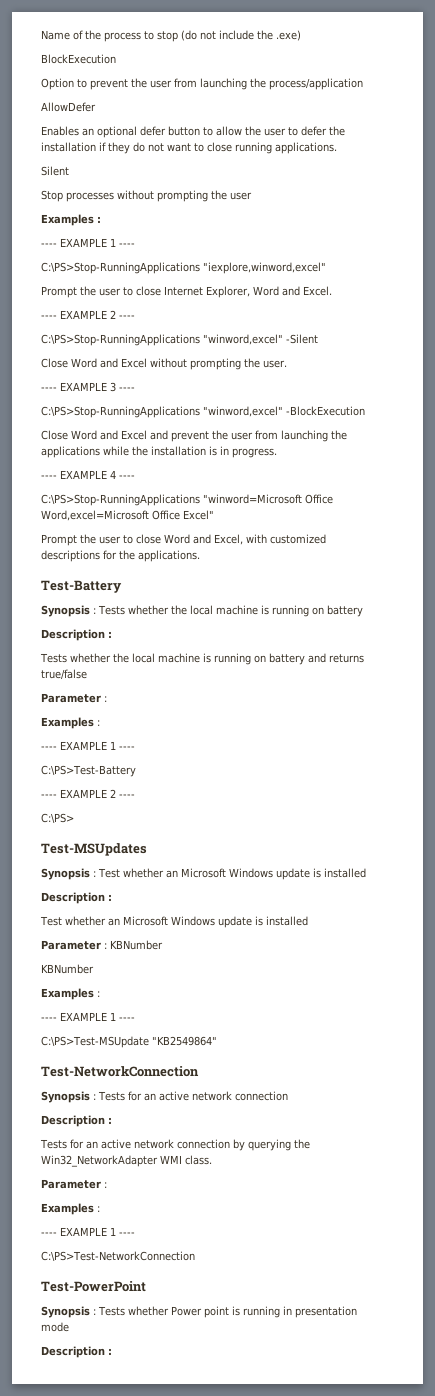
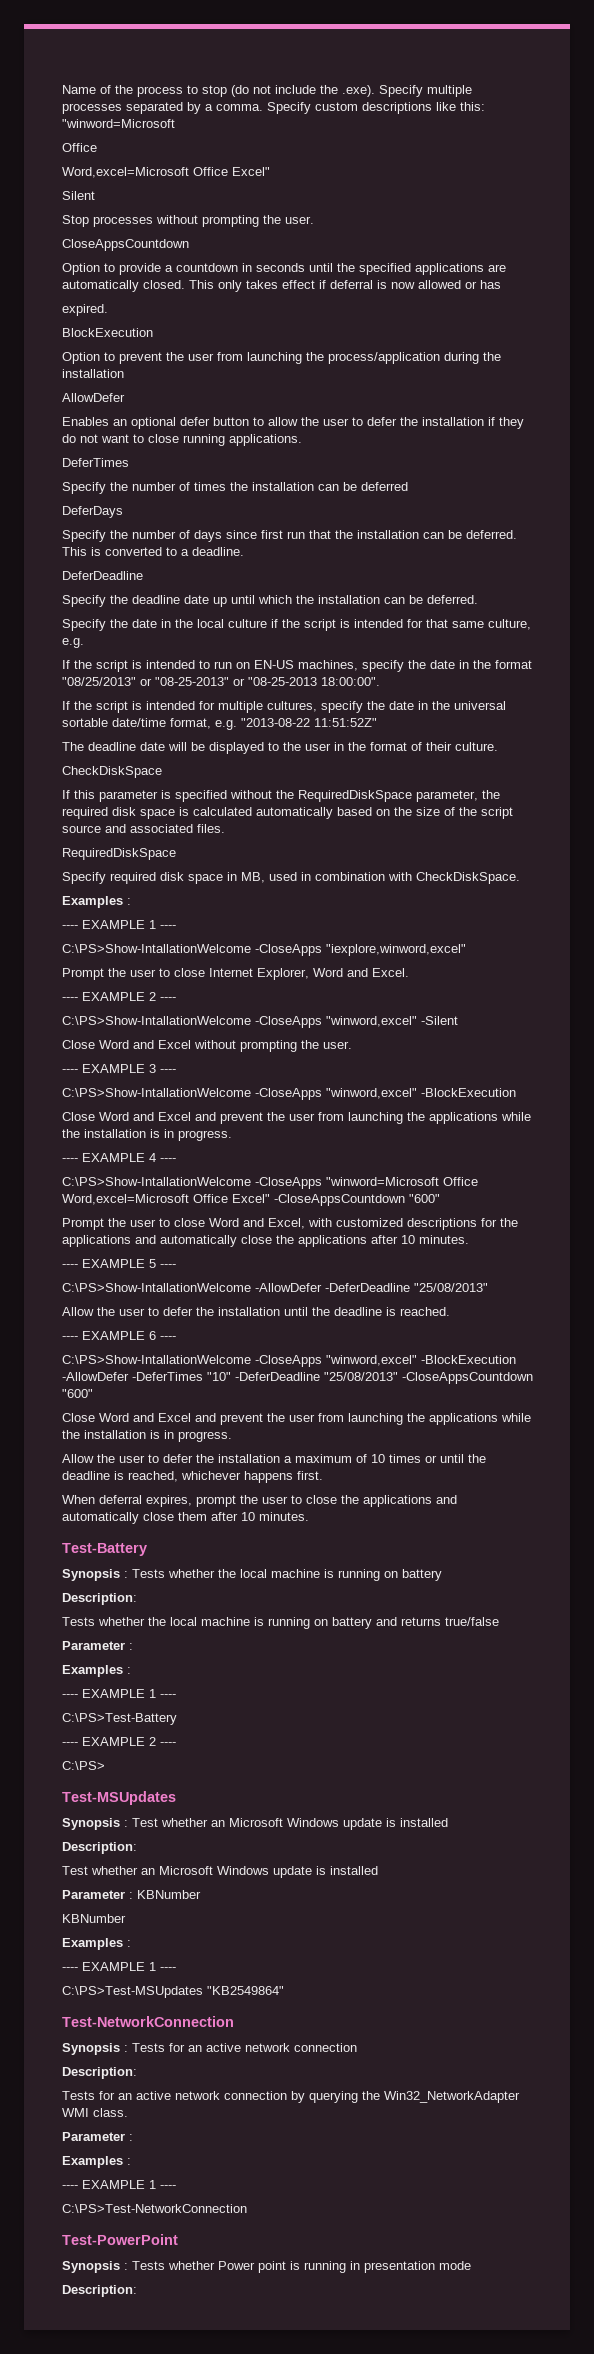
[276,30,301,41] .exe) -> [342,85,472,97] [62,102,485,114] [62,119,175,128] [62,143,97,152] [62,167,270,178] [62,191,95,200] [62,215,314,227] [62,239,189,251] [62,263,506,275] [62,280,501,292] [62,304,108,316] .exe). Specify multiple processes separated by a comma. Specify custom descriptions like this: "winword=Microsoft // Office // Word,excel=Microsoft Office Excel" // Silent // Stop processes without prompting the user. // CloseAppsCountdown // Option to provide a countdown in seconds until the specified applications are automatically closed. This only takes effect if deferral is now allowed or has // expired.
(363, 84) none -> [444,352,501,364] [62,369,124,378] during the installation
[41,166,69,176] [41,190,252,202] [41,214,101,226] [41,238,135,247] [41,262,200,274] Silent // Stop processes without prompting the user // Examples : // ---- EXAMPLE 1 ---- // C:\PS>Stop-RunningApplications -> [62,458,129,467] [62,482,408,494] [62,506,123,518] [62,530,517,542] [62,547,244,556] [62,571,143,580] [62,595,478,607] [62,619,531,631] [62,638,84,648] [62,660,532,672] [62,677,380,686] [62,701,506,713] [62,718,377,730] [62,742,498,754] [62,766,162,778] [62,790,500,802] [62,807,513,819] [62,824,225,833] [62,848,176,860] [62,872,520,884] [62,896,131,908] [62,920,176,929] [62,944,322,956] DeferTimes // Specify the number of times the installation can be deferred // DeferDays // Specify the number of days since first run that the installation can be deferred. This is converted to a deadline. // DeferDeadline // Specify the deadline date up until which the installation can be deferred. // Specify the date in the local culture if the script is intended for that same culture, e.g. // If the script is intended to run on EN-US machines, specify the date in the format "08/25/2013" or "08-25-2013" or "08-25-2013 18:00:00". // If the script is intended for multiple cultures, specify the date in the universal sortable date/time format, e.g. "2013-08-22 11:51:52Z" // The deadline date will be displayed to the user in the format of their culture. // CheckDiskSpace // If this parameter is specified without the RequiredDiskSpace parameter, the required disk space is calculated automatically based on the size of the script source and associated files. // RequiredDiskSpace // Specify required disk space in MB, used in combination with CheckDiskSpace. // Examples : // ---- EXAMPLE 1 ---- // C:\PS>Show-IntallationWelcome -CloseApps
[41,334,200,346] C:\PS>Stop-RunningApplications -> [62,1016,322,1028] C:\PS>Show-IntallationWelcome -CloseApps
[41,406,200,418] C:\PS>Stop-RunningApplications -> [62,1088,322,1100] C:\PS>Show-IntallationWelcome -CloseApps
[41,494,200,506] C:\PS>Stop-RunningApplications -> [62,1177,322,1189] C:\PS>Show-IntallationWelcome -CloseApps
(214, 515) none -> [274,1194,440,1206] -CloseAppsCountdown "600"
[138,550,200,562] applications. -> [62,1235,469,1247] [62,1259,176,1268] [62,1283,488,1292] [62,1307,450,1316] [62,1331,176,1340] [62,1355,516,1367] [62,1372,533,1384] [62,1389,93,1398] [62,1413,531,1425] [62,1430,232,1442] [62,1454,486,1463] [62,1471,323,1483] [62,1495,457,1507] [62,1512,309,1524] applications and automatically close the applications after 10 minutes. // ---- EXAMPLE 5 ---- // C:\PS>Show-IntallationWelcome -AllowDefer -DeferDeadline "25/08/2013" // Allow the user to defer the installation until the deadline is reached. // ---- EXAMPLE 6 ---- // C:\PS>Show-IntallationWelcome -CloseApps "winword,excel" -BlockExecution -AllowDefer -DeferTimes "10" -DeferDeadline "25/08/2013" -CloseAppsCountdown "600" // Close Word and Excel and prevent the user from launching the applications while the installation is in progress. // Allow the user to defer the installation a maximum of 10 times or until the deadline is reached, whichever happens first. // When deferral expires, prompt the user to close the applications and automatically close them after 10 minutes.
[41,629,112,641] Description : -> [62,1593,137,1605] Description:
[41,892,112,904] Description : -> [62,1842,137,1854] Description:
[41,1036,149,1048] C:\PS>Test-MSUpdate -> [62,1986,203,1998] C:\PS>Test-MSUpdates
[41,1115,112,1127] Description : -> [62,2067,137,2079] Description:
[41,1346,112,1358] Description : -> [62,2285,137,2297] Description:

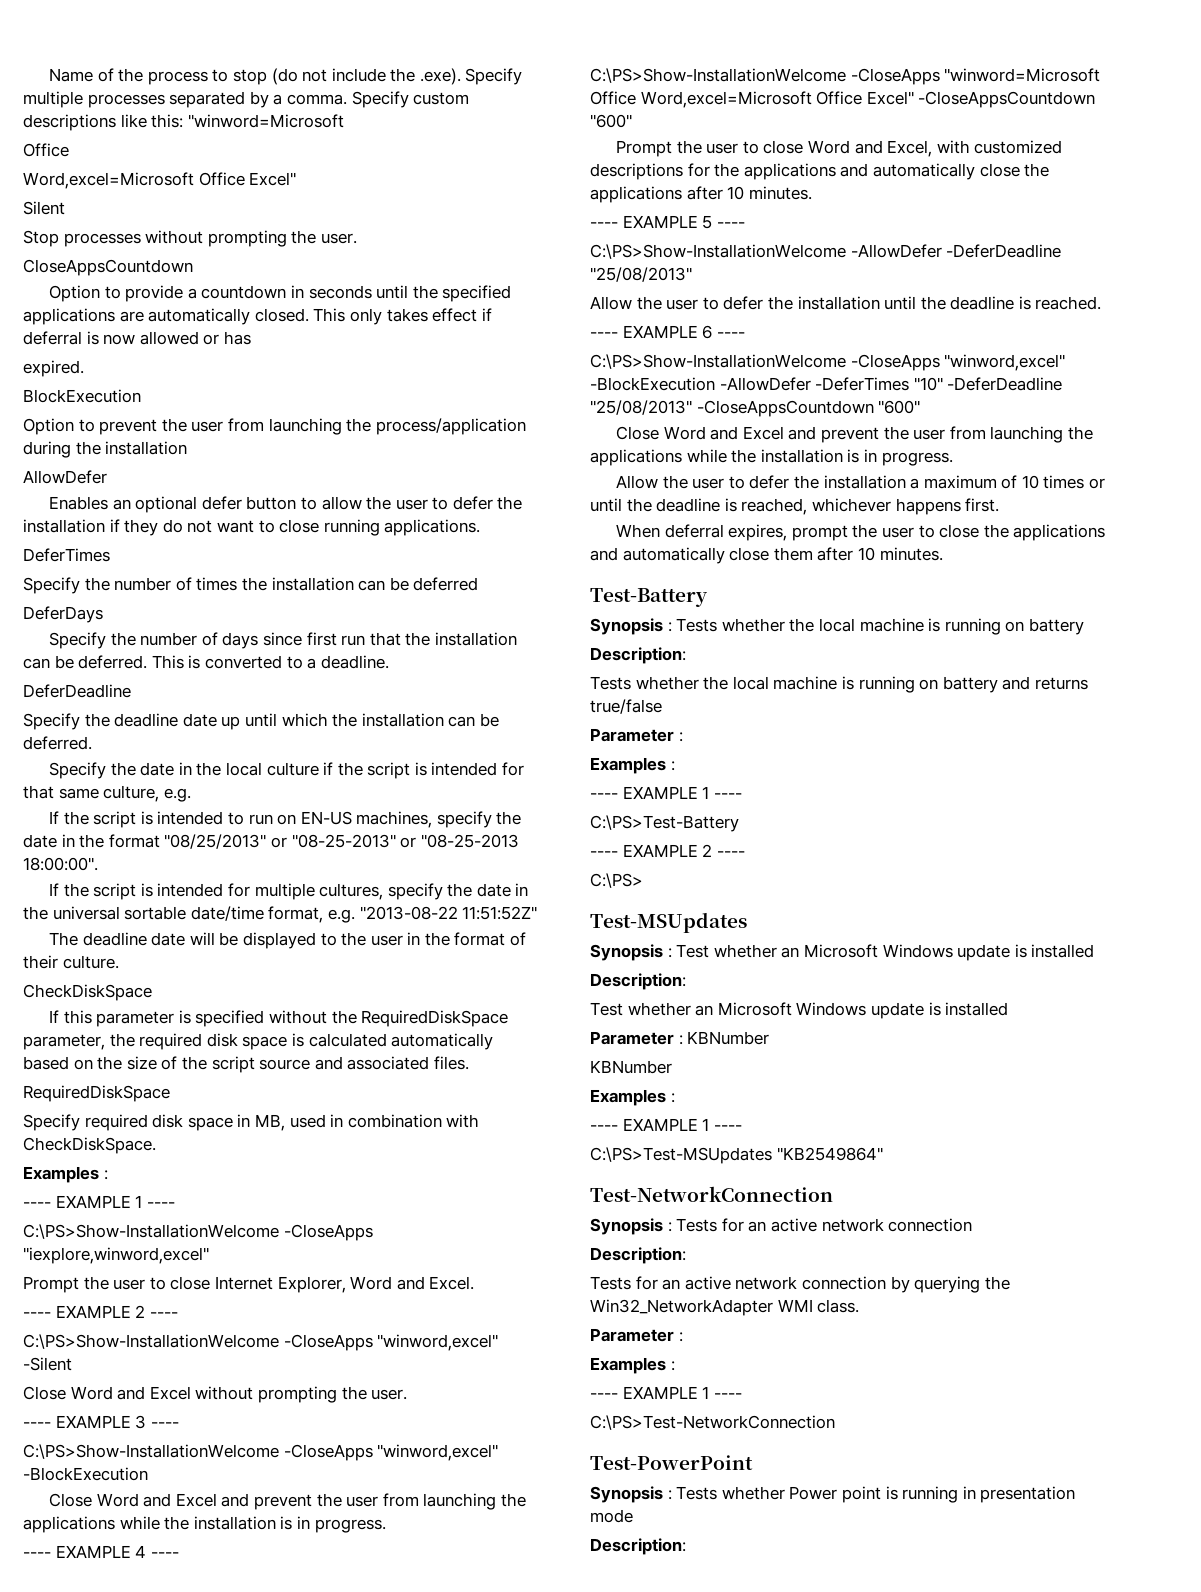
[62,944,251,953] C:\PS>Show-IntallationWelcome -> [23,1224,279,1239] C:\PS>Show-InstallationWelcome
[62,1016,251,1025] C:\PS>Show-IntallationWelcome -> [23,1334,279,1349] C:\PS>Show-InstallationWelcome
[62,1088,251,1097] C:\PS>Show-IntallationWelcome -> [23,1444,279,1459] C:\PS>Show-InstallationWelcome
[62,1177,251,1186] C:\PS>Show-IntallationWelcome -> [590,68,846,83] C:\PS>Show-InstallationWelcome
[62,1283,251,1292] C:\PS>Show-IntallationWelcome -> [590,244,846,259] C:\PS>Show-InstallationWelcome
[62,1355,251,1364] C:\PS>Show-IntallationWelcome -> [590,354,846,369] C:\PS>Show-InstallationWelcome

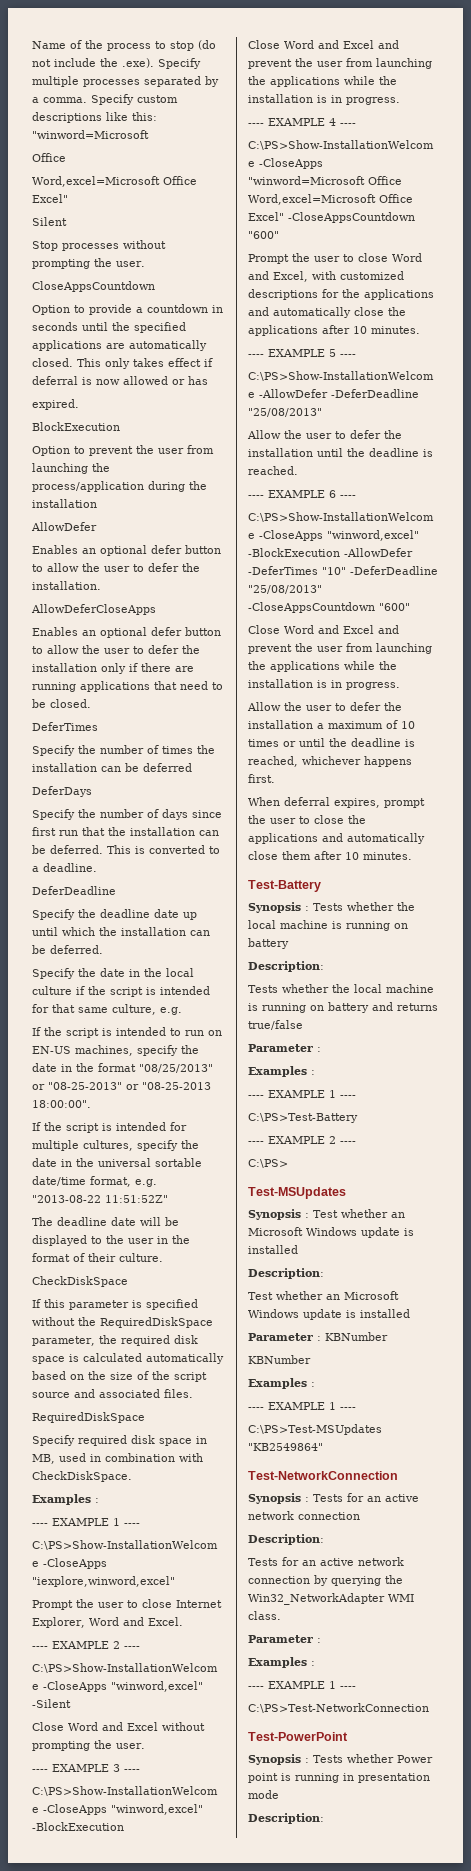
(107, 477) none -> [32,545,221,556] [32,563,200,572] [32,581,101,590] [31,604,156,615] // Enables an optional defer button to allow the user to defer the installation. // AllowDeferCloseApps
[109,519,481,536] if they do not want to close running applications. -> [101,663,194,674] [32,681,223,692] [32,699,91,708] only if there are running applications that need to be closed.

